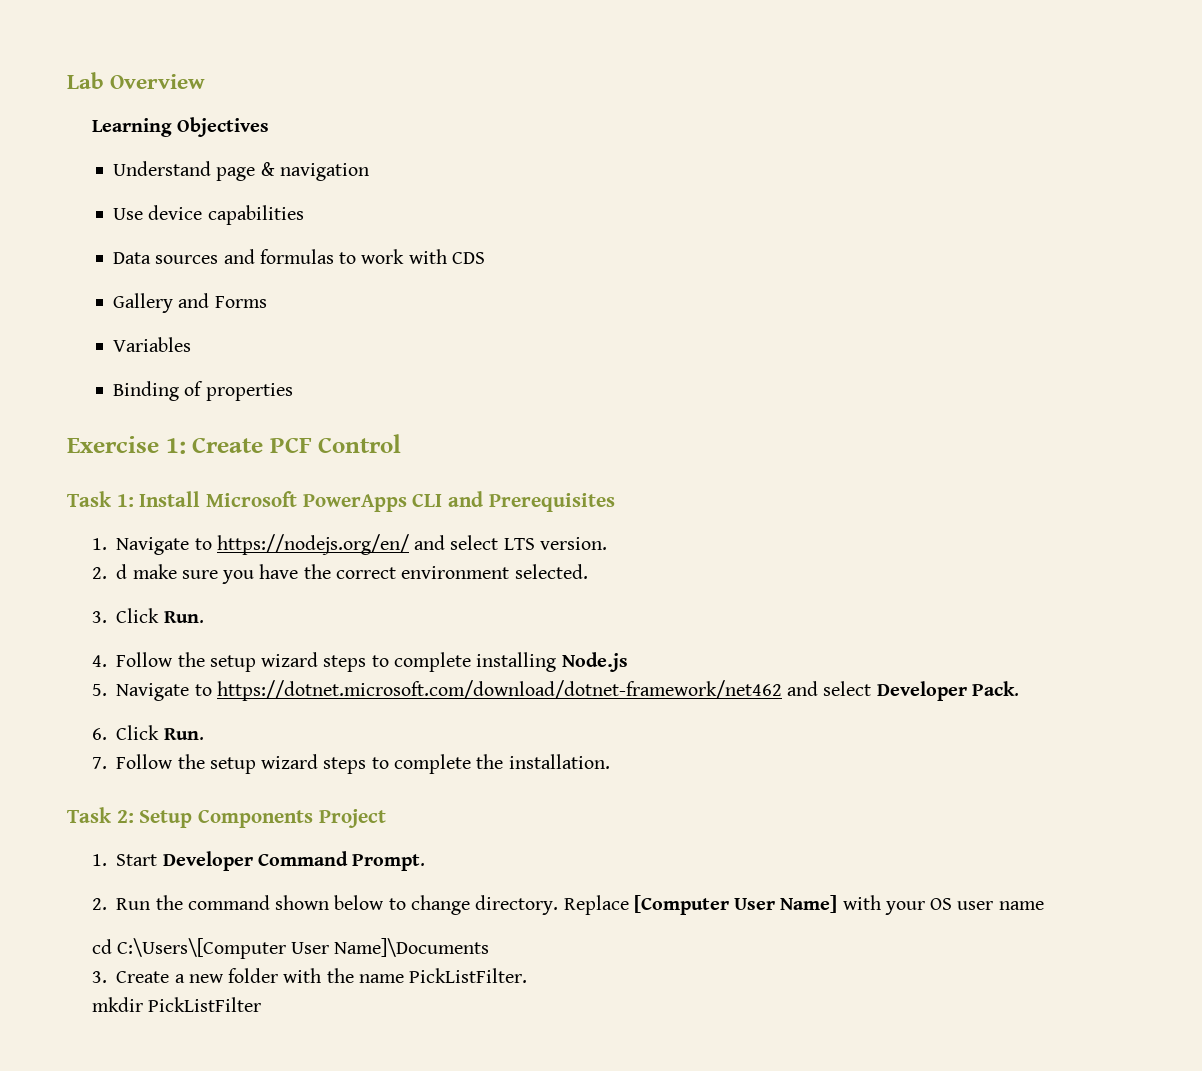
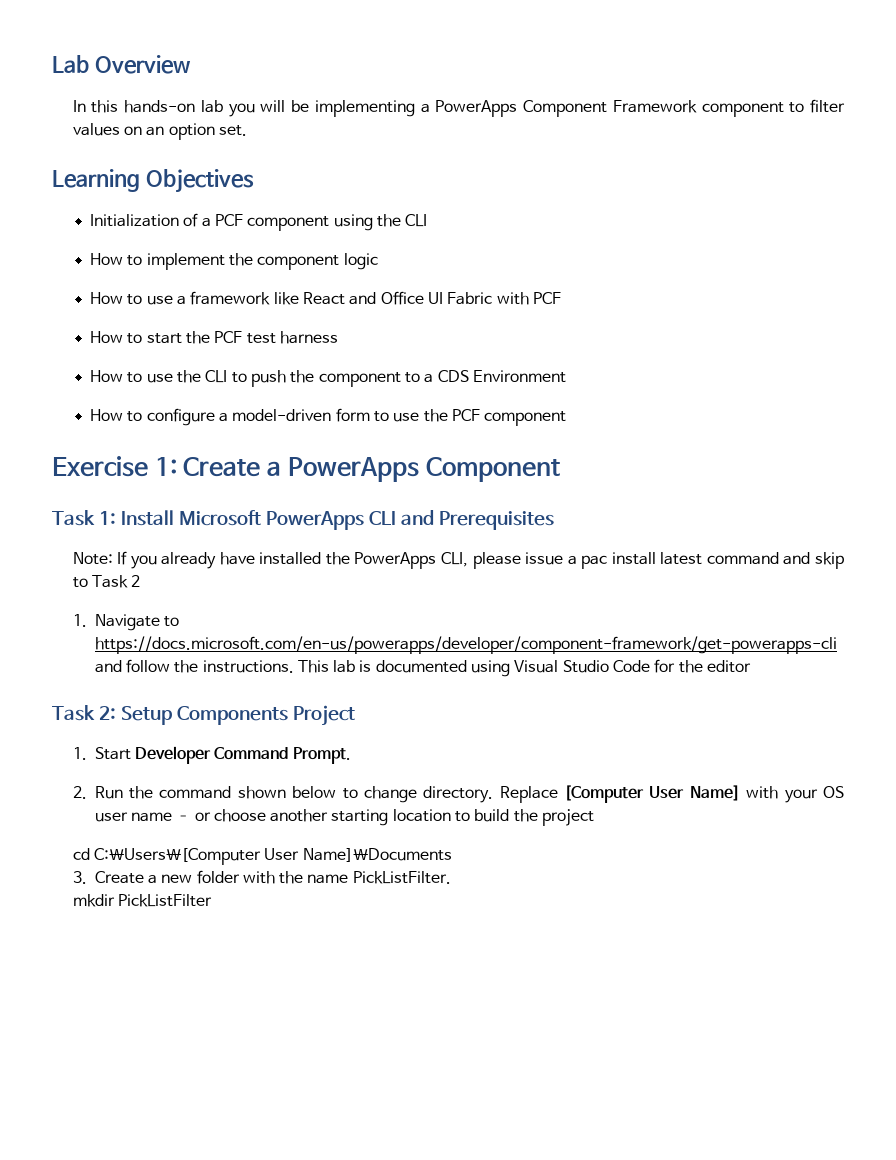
[91,117,269,137] [113,161,369,181] [113,205,304,225] [113,249,485,264] [113,293,267,313] [113,337,192,352] [113,381,293,401] Learning Objectives // Understand page & navigation // Use device capabilities // Data sources and formulas to work with CDS // Gallery and Forms // Variables // Binding of properties -> [72,99,846,117] [72,123,247,140] [52,169,254,193] [90,213,428,231] [90,253,378,270] [90,291,561,305] [90,331,339,344] [90,370,566,387] [90,408,567,426] In this hands-on lab you will be implementing a PowerApps Component Framework component to filter values on an option set. // Learning Objectives // Initialization of a PCF component using the CLI // How to implement the component logic // How to use a framework like React and Office UI Fabric with PCF // How to start the PCF test harness // How to use the CLI to push the component to a CDS Environment // How to configure a model-driven form to use the PCF component
[269,434,402,453] PCF Control -> [267,457,560,482] a PowerApps Component
[91,534,608,555] [91,564,588,584] [91,608,204,623] [91,652,628,672] [91,680,1020,701] [91,725,204,740] [91,754,610,774] 1. Navigate to https://nodejs.org/en/ and select LTS version. // 2. d make sure you have the correct environment selected. // 3. Click Run. // 4. Follow the setup wizard steps to complete installing Node.js // 5. Navigate to https://dotnet.microsoft.com/download/dotnet-framework/net462 and select Developer Pack. // 6. Click Run. // 7. Follow the setup wizard steps to complete the installation. -> [72,551,844,569] [72,575,141,588] [72,614,179,631] [94,636,837,654] [94,659,752,677] Note: If you already have installed the PowerApps CLI, please issue a pac install latest command and skip to Task 2 // 1. Navigate to https://docs.microsoft.com/en-us/powerapps/developer/component-framework/get-powerapps-cli and follow the instructions. This lab is documented using Visual Studio Code for the editor
(1044, 905) none -> [176,809,595,826] – or choose another starting location to build the project

